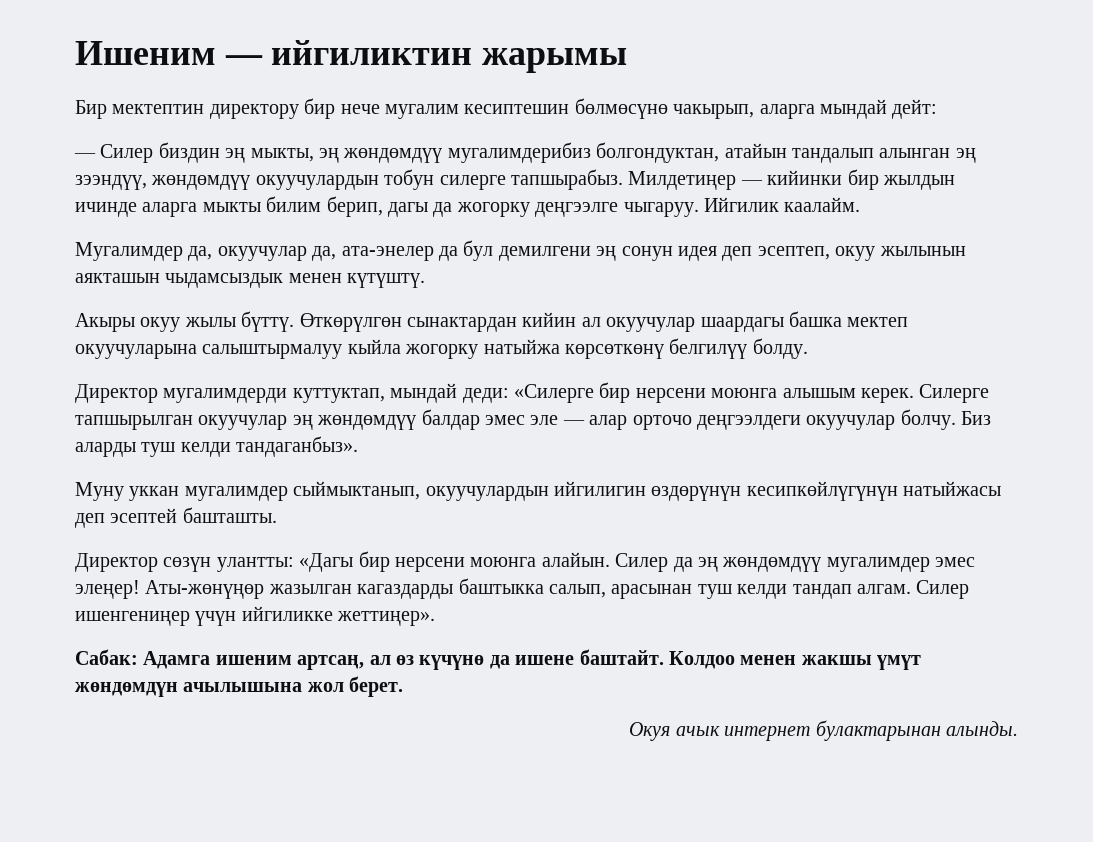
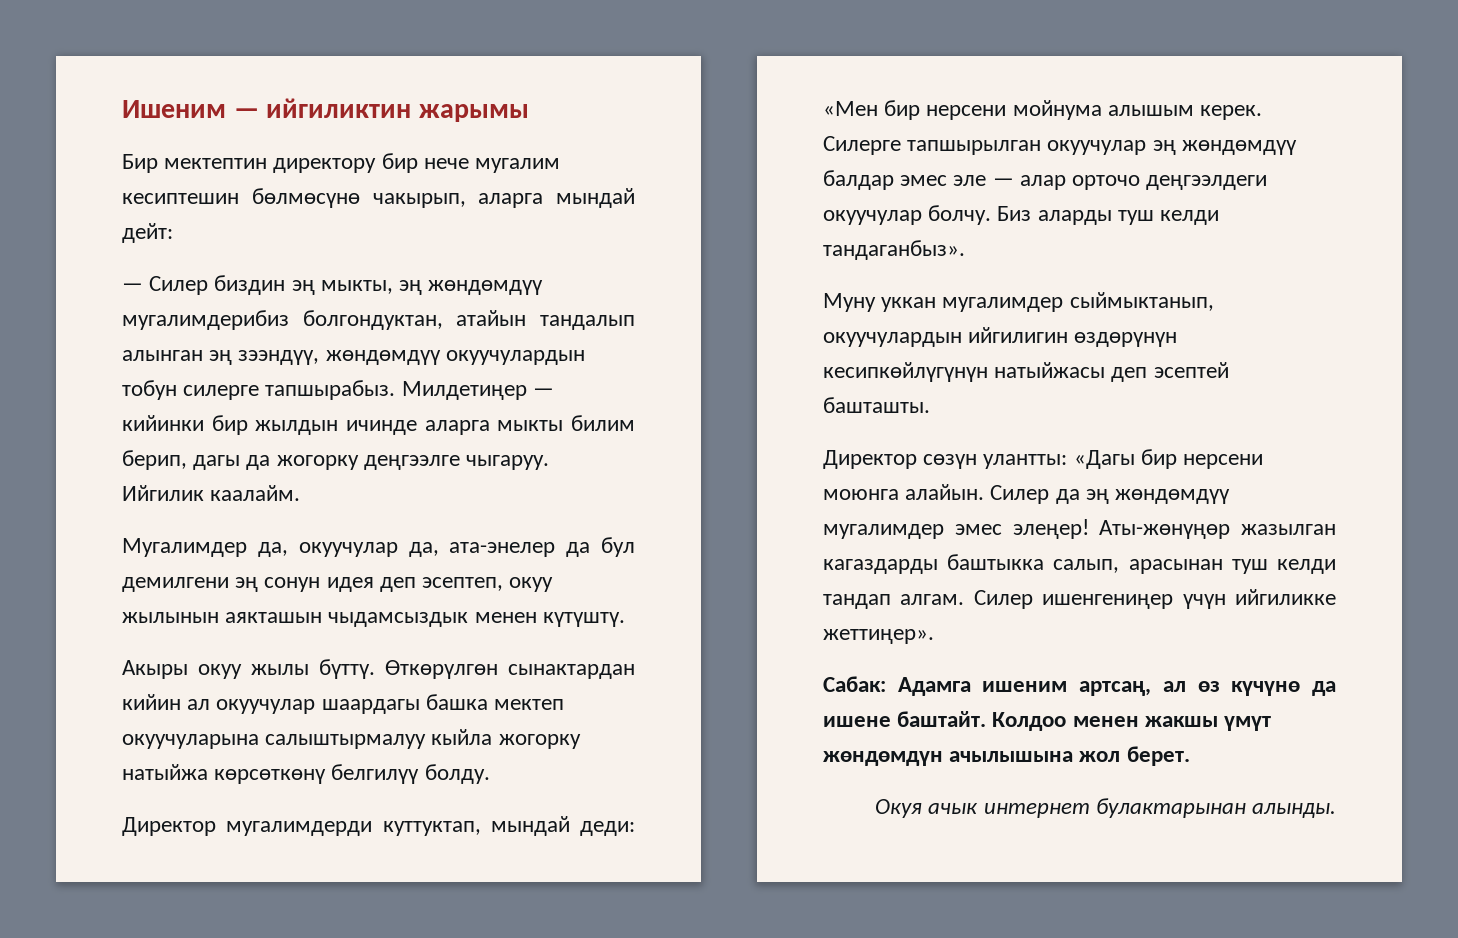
[514,382,778,403] «Силерге бир нерсени моюнга -> [823,100,1102,120] «Мен бир нерсени мойнума

